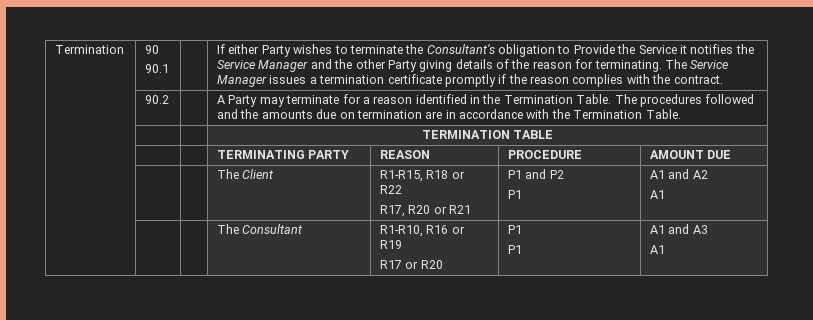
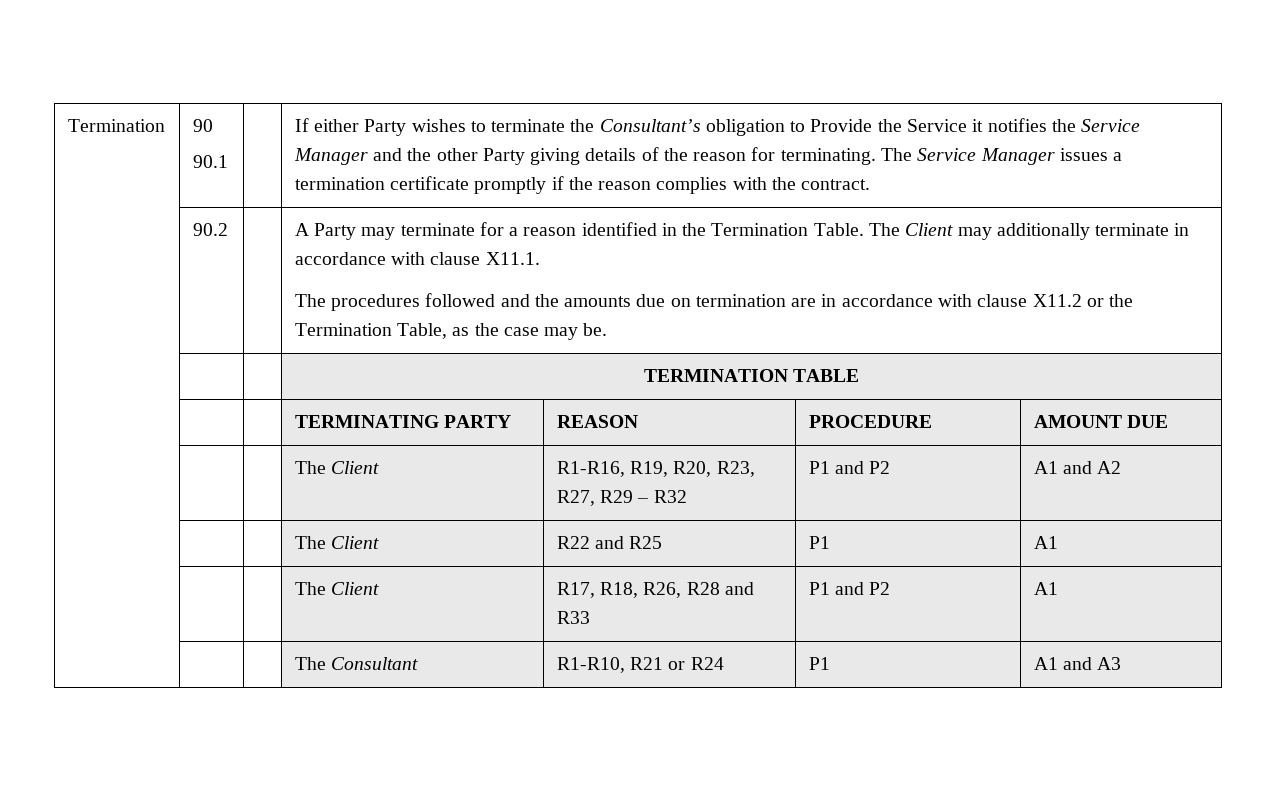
(637, 99) none -> [905,223,1190,240] [294,252,540,265] [294,294,326,307] Client may additionally terminate in accordance with clause X11.1. // The
[551,109,681,119] the Termination Table. -> [977,294,1134,307] [294,323,608,340] clause X11.2 or the Termination Table, as the case may be.
[380,170,465,182] [380,185,403,194] [380,205,472,217] [508,169,564,179] [508,190,523,199] R1-R15, R18 or R22 // R17, R20 or R21 | P1 and P2 // P1 -> [556,461,755,477] [556,490,687,506] [808,461,891,474] R1-R16, R19, R20, R23, R27, R29 – R32 | P1 and P2
[650,190,666,199] [217,224,304,234] [380,225,465,237] [380,240,403,249] [380,260,443,269] [508,225,523,234] [508,245,523,254] // A1 // | | | The Consultant | R1-R10, R16 or R19 // R17 or R20 | P1 // P1 -> [294,536,380,549] [556,536,663,549] [808,536,830,549] [1033,536,1058,549] [294,582,380,595] [556,582,754,598] [556,611,590,624] [808,582,891,595] [1033,582,1058,595] [294,657,419,670] [556,657,724,673] [808,657,830,670] // | | | The Client | R22 and R25 | P1 | A1 // | | | The Client | R17, R18, R26, R28 and R33 | P1 and P2 | A1 // | | | The Consultant | R1-R10, R21 or R24 | P1
[650,245,666,254] // A1 -> (1122, 663) none

